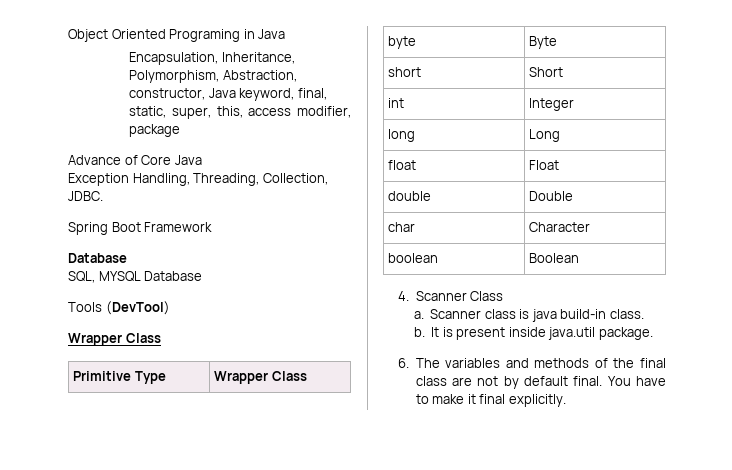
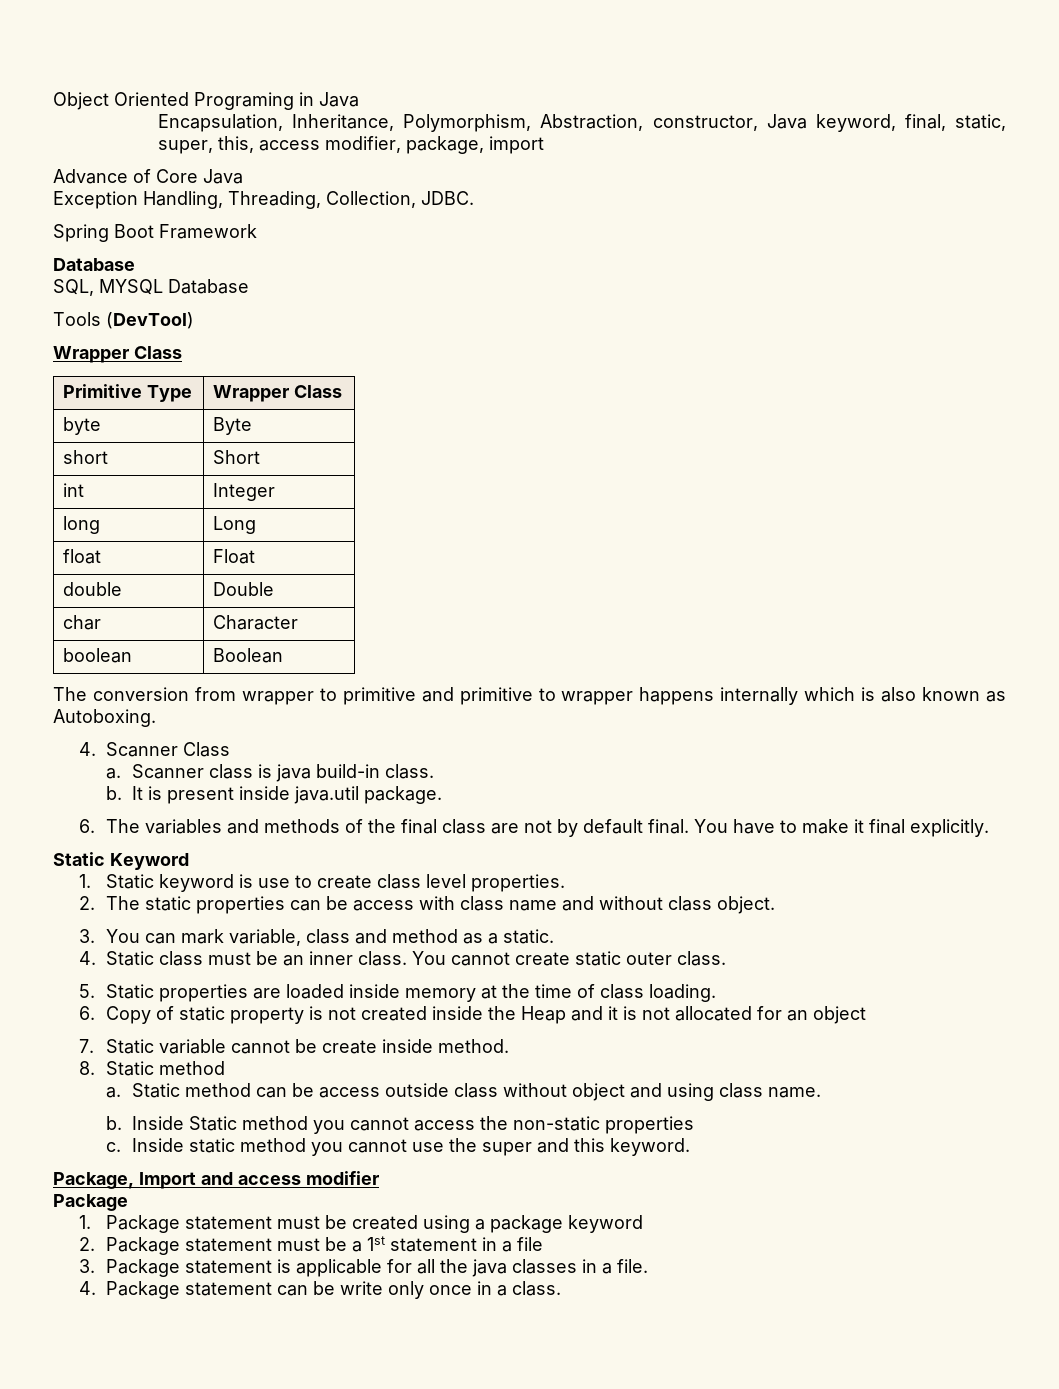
[129,124,181,137] package -> [405,136,544,154] package, import
(580, 258) none -> [53,687,1006,705] [53,709,156,727] // The conversion from wrapper to primitive and primitive to wrapper happens internally which is also known as Autoboxing.
(566, 400) none -> [53,852,189,870] [79,874,565,892] [79,896,775,914] [79,929,554,946] [79,951,726,966] [79,984,716,1002] [79,1006,866,1024] [79,1039,509,1054] [79,1061,225,1076] [105,1083,821,1101] [105,1116,694,1134] [105,1138,690,1156] [53,1171,379,1189] [53,1194,128,1211] [79,1215,643,1233] [79,1236,543,1255] [79,1259,648,1277] [79,1281,561,1299] // Static Keyword // 1. Static keyword is use to create class level properties. // 2. The static properties can be access with class name and without class object. // 3. You can mark variable, class and method as a static. // 4. Static class must be an inner class. You cannot create static outer class. // 5. Static properties are loaded inside memory at the time of class loading. // 6. Copy of static property is not created inside the Heap and it is not allocated for an object // 7. Static variable cannot be create inside method. // 8. Static method // a. Static method can be access outside class without object and using class name. // b. Inside Static method you cannot access the non-static properties // c. Inside static method you cannot use the super and this keyword. // Package, Import and access modifier // Package // 1. Package statement must be created using a package keyword // 2. Package statement must be a 1st statement in a file // 3. Package statement is applicable for all the java classes in a file. // 4. Package statement can be write only once in a class.

